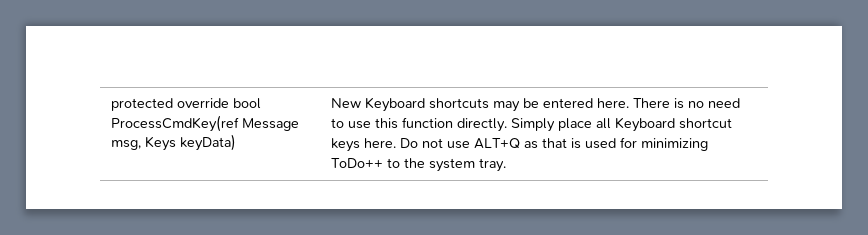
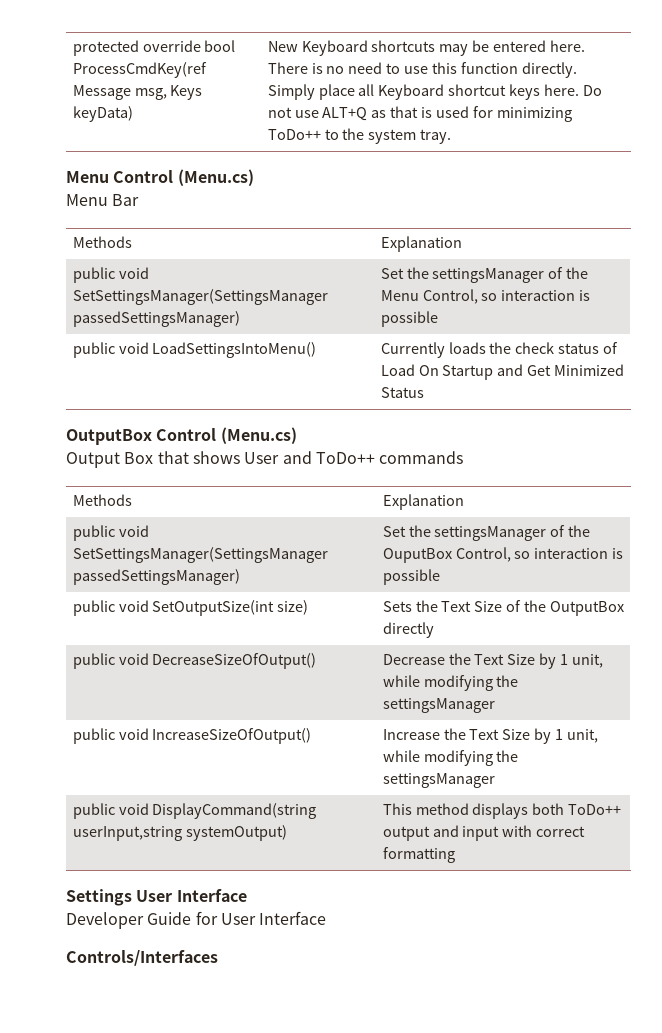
(507, 165) none -> [66,169,254,186] [66,194,140,206] [72,236,132,248] [380,236,462,252] [72,267,149,283] [72,289,328,305] [72,311,240,327] [380,267,589,283] [380,289,591,304] [380,311,438,327] [72,342,317,358] [380,342,619,358] [380,364,625,380] [380,387,424,398] [66,427,297,445] [66,451,464,468] [72,494,132,506] [382,494,464,510] [72,525,149,541] [72,547,328,563] [72,569,240,585] [382,525,591,541] [382,547,624,563] [382,569,440,585] [72,600,309,616] [382,600,625,616] [382,622,434,638] [72,653,317,669] [382,653,604,669] [382,675,519,691] [382,698,495,713] [72,728,312,744] [382,728,599,744] [382,750,519,766] [382,773,495,788] [72,803,317,819] [72,825,287,841] [382,803,622,819] [382,825,586,841] [382,847,455,863] [66,889,247,906] [66,911,327,929] [66,950,218,966] // Menu Control (Menu.cs) // Menu Bar // Methods | Explanation // public void SetSettingsManager(SettingsManager passedSettingsManager) | Set the settingsManager of the Menu Control, so interaction is possible // public void LoadSettingsIntoMenu() | Currently loads the check status of Load On Startup and Get Minimized Status // OutputBox Control (Menu.cs) // Output Box that shows User and ToDo++ commands // Methods | Explanation // public void SetSettingsManager(SettingsManager passedSettingsManager) | Set the settingsManager of the OuputBox Control, so interaction is possible // public void SetOutputSize(int size) | Sets the Text Size of the OutputBox directly // public void DecreaseSizeOfOutput() | Decrease the Text Size by 1 unit, while modifying the settingsManager // public void IncreaseSizeOfOutput() | Increase the Text Size by 1 unit, while modifying the settingsManager // public void DisplayCommand(string userInput,string systemOutput) | This method displays both ToDo++ output and input with correct formatting // Settings User Interface // Developer Guide for User Interface // Controls/Interfaces

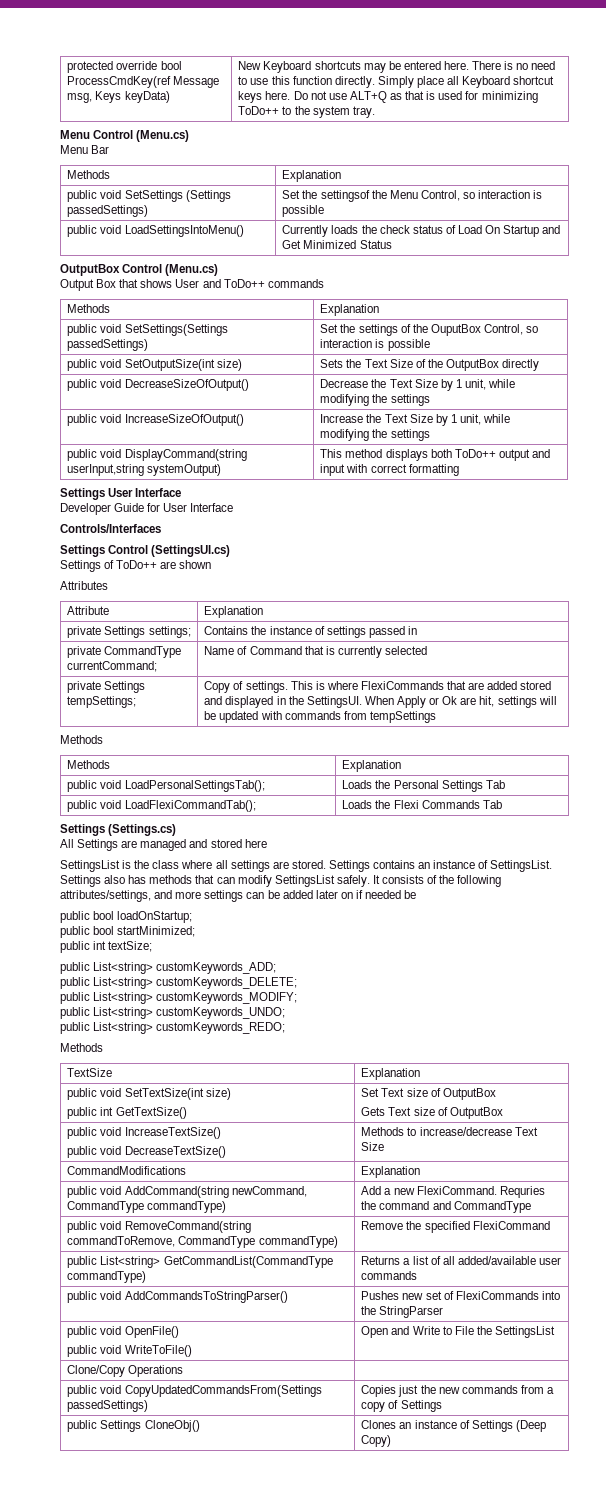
[72,289,328,305] [72,311,240,327] [380,267,564,283] SetSettingsManager(SettingsManager passedSettingsManager) | Set the settingsManager of -> [124,190,231,202] [67,205,149,217] [282,190,370,202] SetSettings (Settings passedSettings) | Set the settingsof
[72,547,328,563] [72,569,240,585] [382,525,547,541] SetSettingsManager(SettingsManager passedSettingsManager) | Set the settingsManager -> [124,324,228,336] [67,339,149,351] [320,324,398,336] SetSettings(Settings passedSettings) | Set the settings
[382,698,495,713] settingsManager -> [390,394,430,406] settings
[382,773,495,788] settingsManager -> [390,429,430,441] settings
(218, 958) none -> [60,545,231,557] [60,560,212,572] [60,581,108,590] [67,606,110,615] [204,606,264,618] [67,626,191,638] [204,626,417,638] [67,646,182,658] [67,661,158,672] [204,646,427,658] [67,681,146,693] [67,696,137,708] [204,681,552,693] [204,696,557,708] [204,711,436,723] [60,735,103,744] [67,760,111,769] [342,760,402,772] [67,780,265,792] [342,780,505,792] [67,800,256,812] [342,800,502,809] [60,824,177,836] [60,839,267,851] [60,860,553,872] [60,875,502,887] [60,890,417,902] [60,911,193,923] [60,926,196,938] [60,941,153,953] [60,962,277,974] [60,977,298,989] [60,992,298,1004] [60,1007,286,1019] [60,1022,286,1034] [60,1043,103,1052] [67,1068,113,1077] [361,1068,421,1080] [67,1088,231,1100] [67,1107,187,1119] [361,1088,496,1100] [361,1107,503,1119] [67,1127,221,1139] [67,1146,226,1158] [361,1127,538,1136] [361,1142,385,1151] [67,1166,187,1175] [361,1166,421,1178] [67,1186,307,1198] [67,1201,227,1213] [361,1186,545,1198] [361,1201,531,1213] [67,1221,251,1233] [67,1236,338,1248] [361,1221,550,1233] [67,1256,333,1268] [67,1271,147,1283] [361,1256,561,1265] [361,1271,418,1280] [67,1291,288,1303] [361,1291,560,1300] [361,1306,444,1318] [67,1326,179,1338] [67,1345,192,1357] [361,1326,555,1338] [67,1365,184,1377] [67,1385,322,1397] [67,1400,149,1412] [361,1385,554,1397] [361,1400,442,1412] [67,1420,200,1432] [361,1420,546,1432] [361,1435,392,1447] // Settings Control (SettingsUI.cs) // Settings of ToDo++ are shown // Attributes // Attribute | Explanation // private Settings settings; | Contains the instance of settings passed in // private CommandType currentCommand; | Name of Command that is currently selected // private Settings tempSettings; | Copy of settings. This is where FlexiCommands that are added stored and displayed in the SettingsUI. When Apply or Ok are hit, settings will be updated with commands from tempSettings // Methods // Methods | Explanation // public void LoadPersonalSettingsTab(); | Loads the Personal Settings Tab // public void LoadFlexiCommandTab(); | Loads the Flexi Commands Tab // Settings (Settings.cs) // All Settings are managed and stored here // SettingsList is the class where all settings are stored. Settings contains an instance of SettingsList. Settings also has methods that can modify SettingsList safely. It consists of the following attributes/settings, and more settings can be added later on if needed be // public bool loadOnStartup; // public bool startMinimized; // public int textSize; // public List<string> customKeywords_ADD; // public List<string> customKeywords_DELETE; // public List<string> customKeywords_MODIFY; // public List<string> customKeywords_UNDO; // public List<string> customKeywords_REDO; // Methods // TextSize | Explanation // public void SetTextSize(int size) // public int GetTextSize() | Set Text size of OutputBox // Gets Text size of OutputBox // public void IncreaseTextSize() // public void DecreaseTextSize() | Methods to increase/decrease Text Size // CommandModifications | Explanation // public void AddCommand(string newCommand, CommandType commandType) | Add a new FlexiCommand. Requries the command and CommandType // public void RemoveCommand(string commandToRemove, CommandType commandType) | Remove the specified FlexiCommand // public List<string> GetCommandList(CommandType commandType) | Returns a list of all added/available user commands // public void AddCommandsToStringParser() | Pushes new set of FlexiCommands into the StringParser // public void OpenFile() // public void WriteToFile() | Open and Write to File the SettingsList // Clone/Copy Operations | // public void CopyUpdatedCommandsFrom(Settings passedSettings) | Copies just the new commands from a copy of Settings // public Settings CloneObj() | Clones an instance of Settings (Deep Copy)

